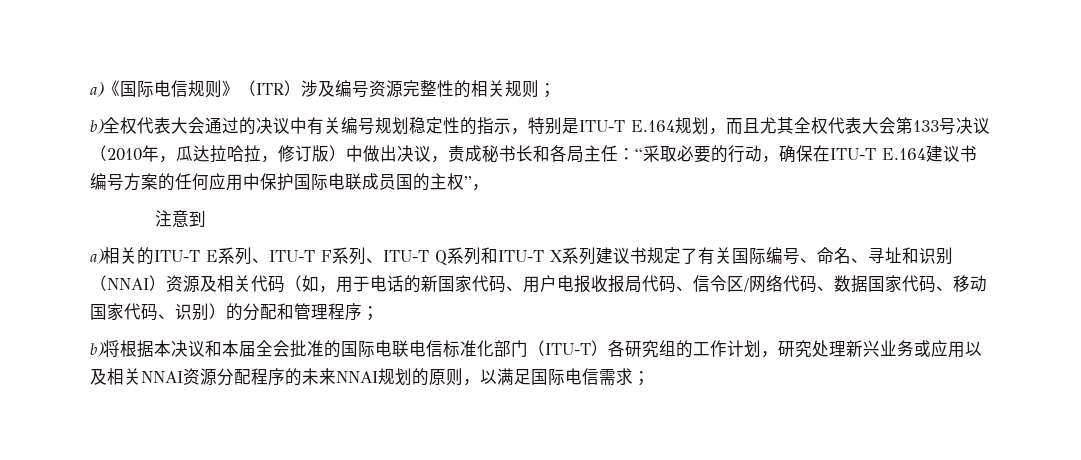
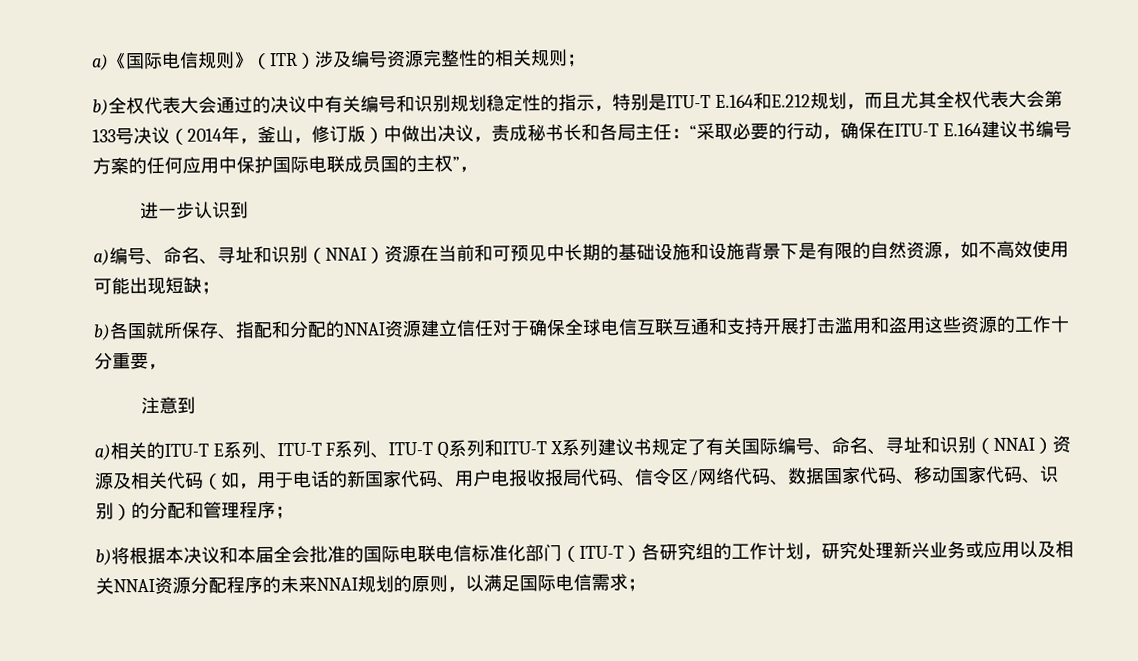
(375, 126) none -> [396,94,451,113] 和识别
(675, 126) none -> [752,92,811,110] 和E.212
[107,145,261,163] 2010年，瓜达拉哈拉 -> [187,125,294,145] 2014年，釜山
(489, 187) none -> [139,201,249,220] [93,240,1069,266] [93,276,220,295] [93,315,1070,341] [94,352,167,371] // 进一步认识到 // a)编号、命名、寻址和识别（NNAI）资源在当前和可预见中长期的基础设施和设施背景下是有限的自然资源，如不高效使用可能出现短缺； // b)各国就所保存、指配和分配的NNAI资源建立信任对于确保全球电信互联互通和支持开展打击滥用和盗用这些资源的工作十分重要，

